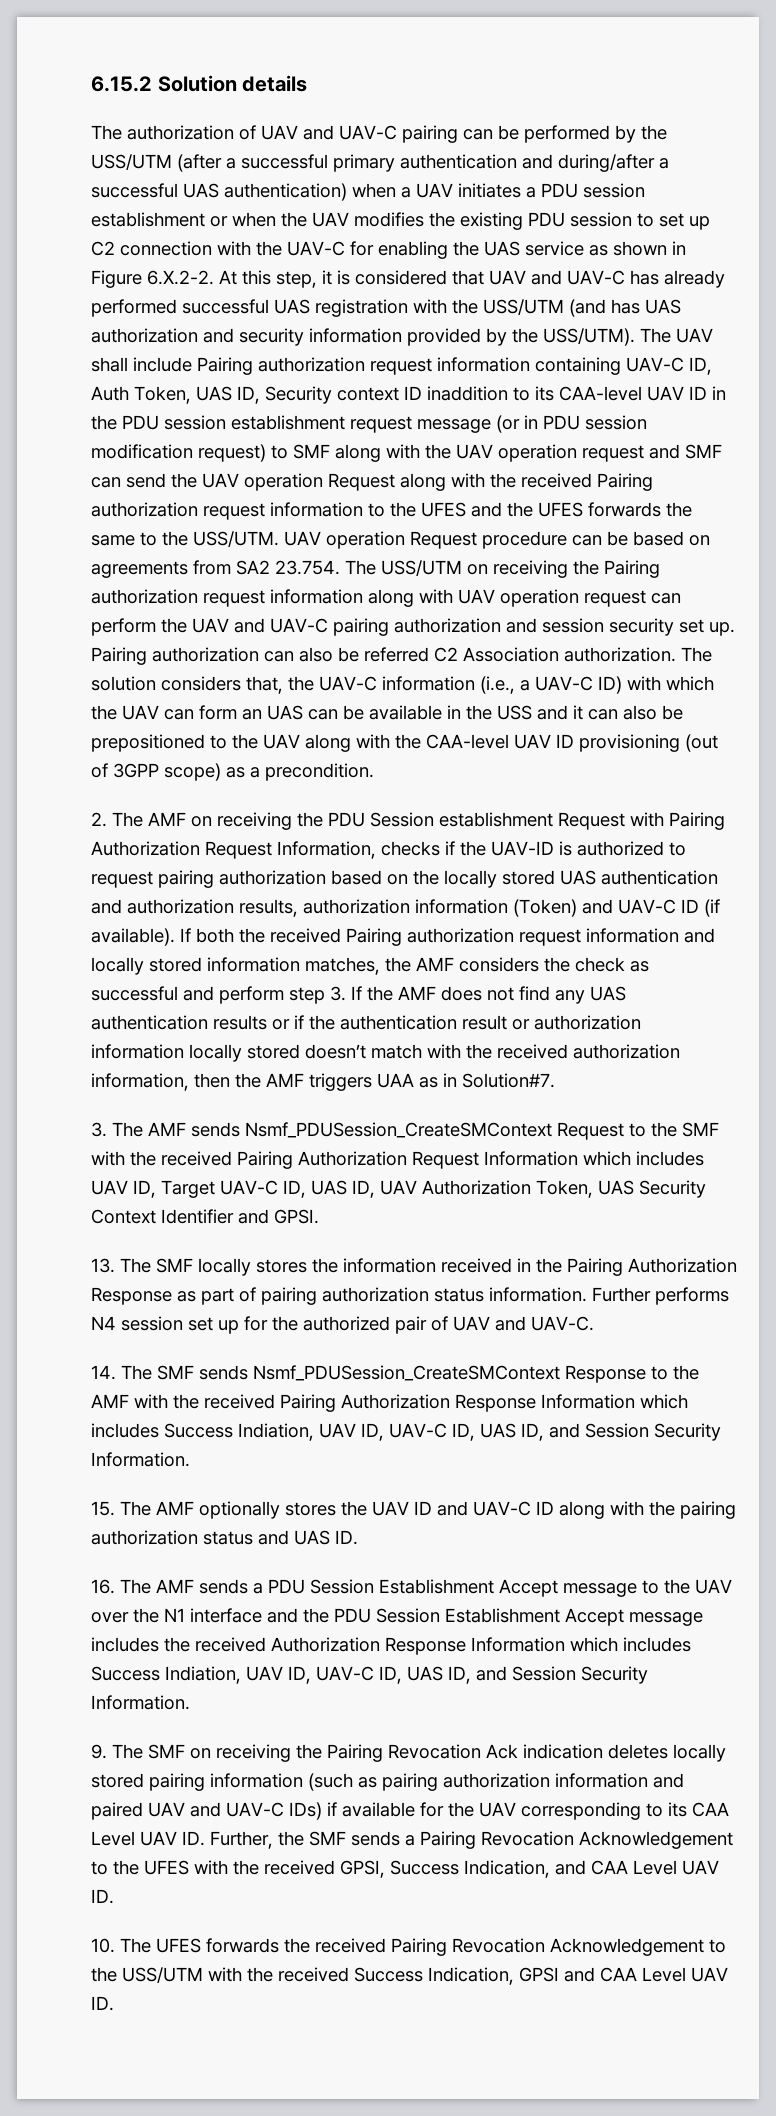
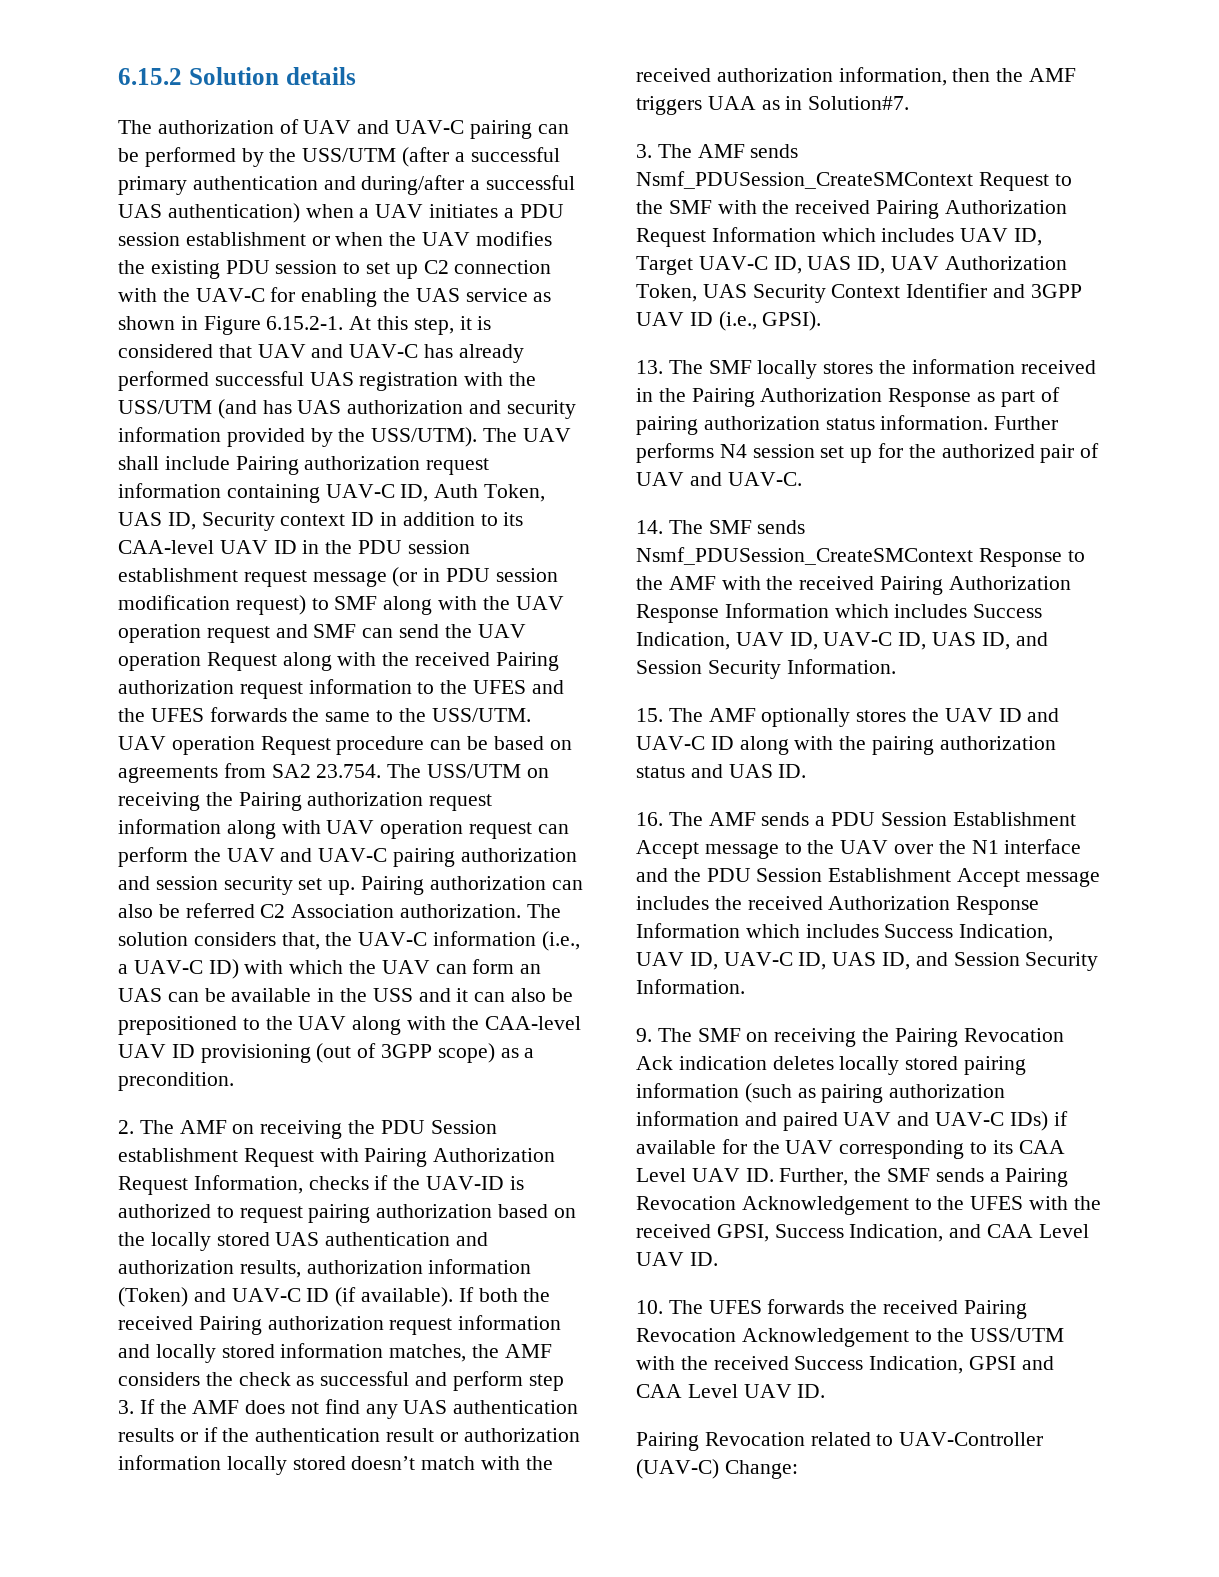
[147,270,214,285] 6.X.2-2. -> [266,316,344,330] 6.15.2-1.
[427,386,508,401] inaddition -> [380,512,475,526] in addition
[274,1209,319,1224] GPSI. -> [1030,284,1082,298] [636,311,822,331] 3GPP UAV ID (i.e., GPSI).
[238,1423,314,1441] Indiation, -> [636,632,730,650] Indication,
[165,1666,241,1684] Indiation, -> [959,924,1054,942] Indication,
(114, 2003) none -> [636,1432,1044,1451] [636,1459,798,1479] // Pairing Revocation related to UAV-Controller (UAV-C) Change:

